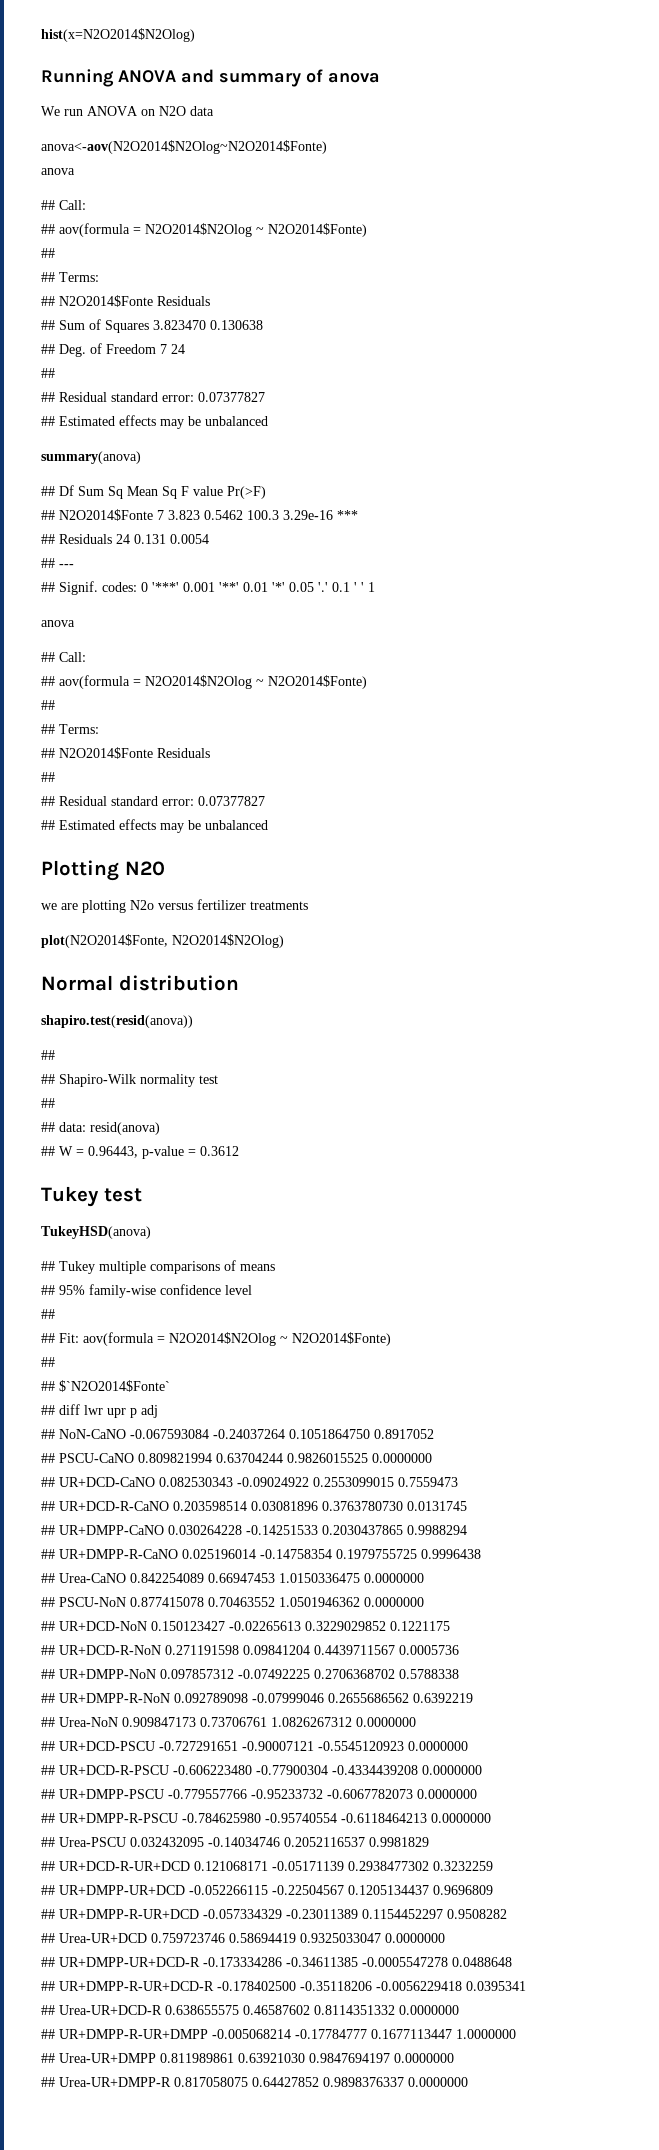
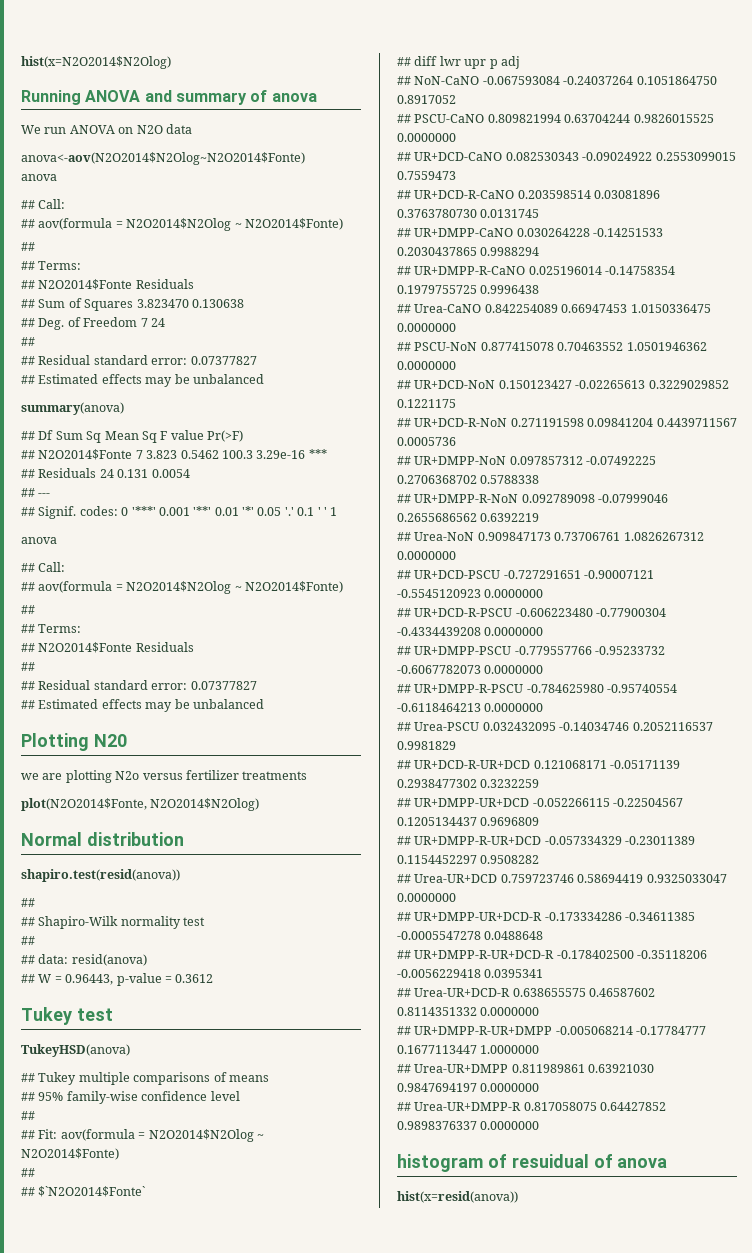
(468, 2082) none -> [397,1154,668,1172] [397,1191,518,1203] // histogram of resuidual of anova // hist(x=resid(anova))

